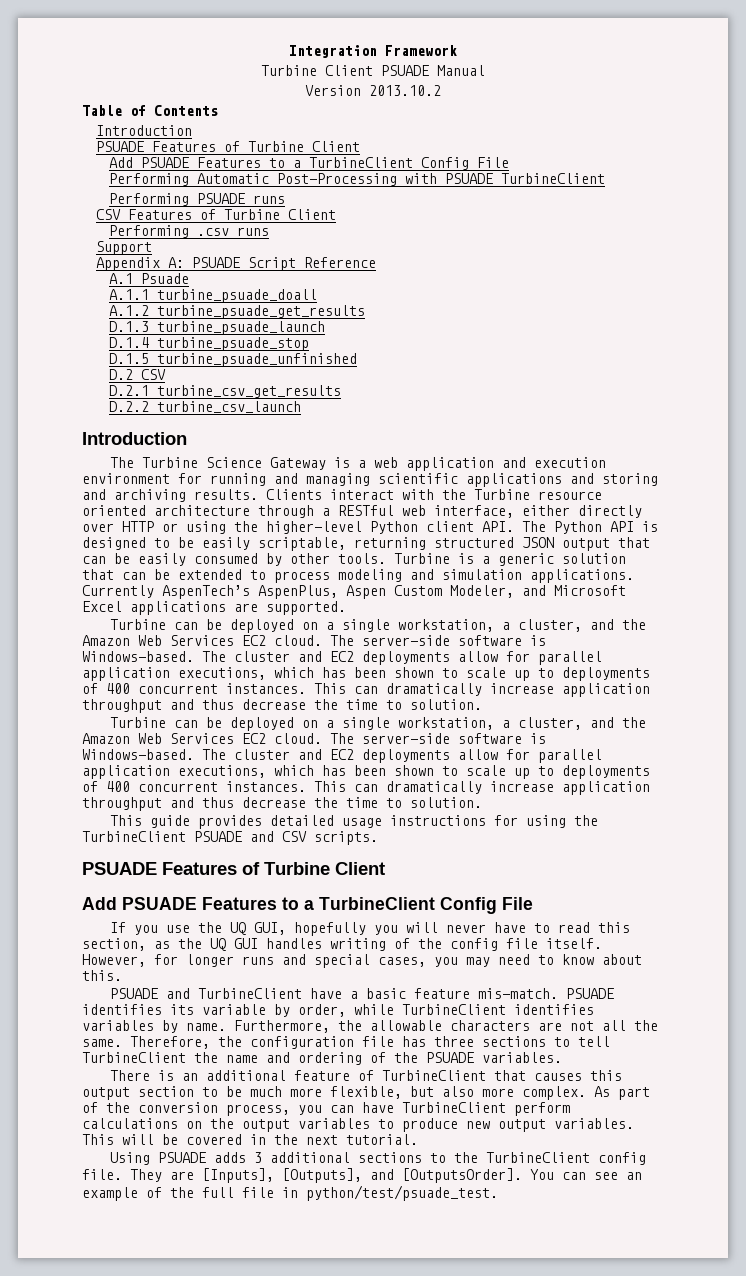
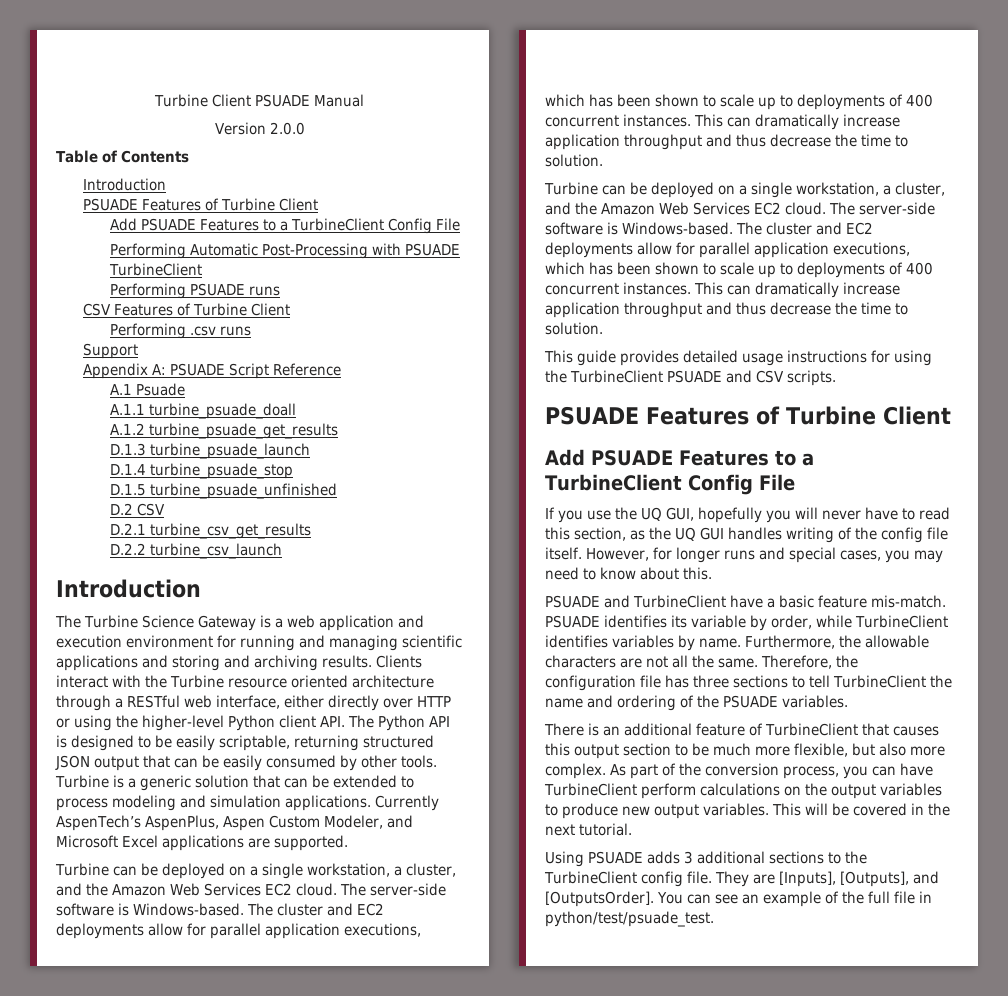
[289,45,457,58] Integration Framework // -> (154, 100) none
[369,85,441,96] 2013.10.2 -> [269,122,305,135] 2.0.0

